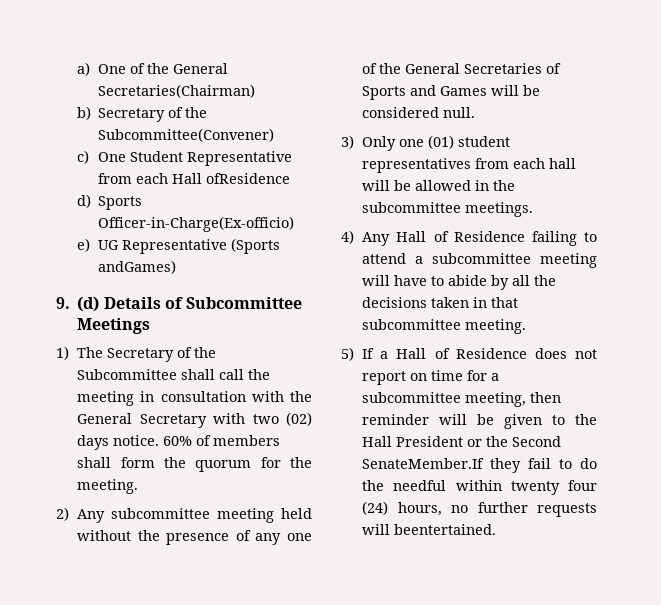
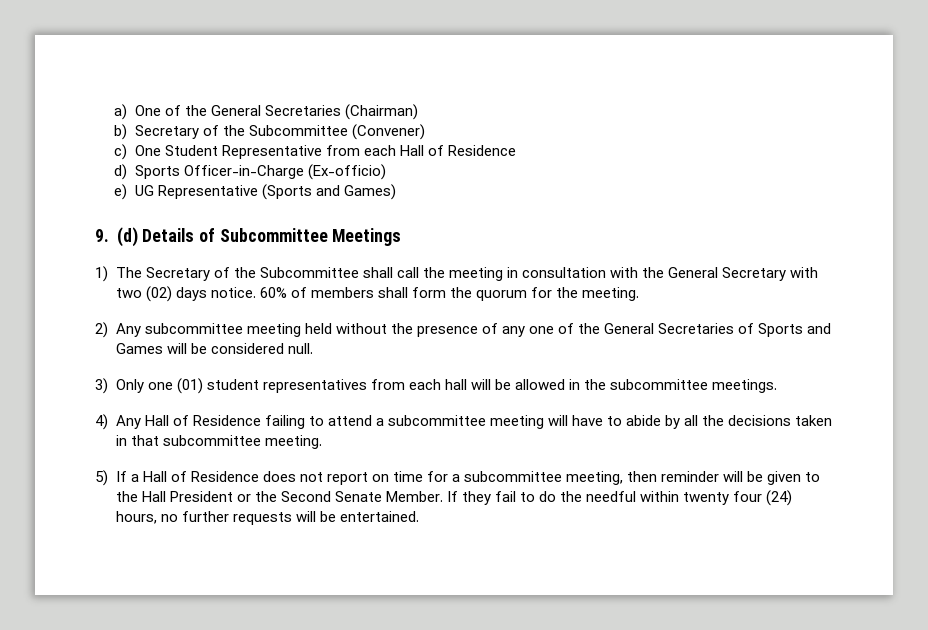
[98,84,256,98] Secretaries(Chairman) -> [264,104,418,120] Secretaries (Chairman)
[98,128,275,142] Subcommittee(Convener) -> [248,124,425,140] Subcommittee (Convener)
[206,173,291,184] ofResidence -> [428,145,517,156] of Residence
[98,216,295,232] Officer-in-Charge(Ex-officio) -> [183,164,386,180] Officer-in-Charge (Ex-officio)
[98,260,177,274] andGames) -> [315,184,396,200] and Games)
[362,458,485,469] SenateMember.If -> [334,491,458,502] Senate Member. If
[394,524,497,535] beentertained. -> [319,511,419,522] be entertained.

